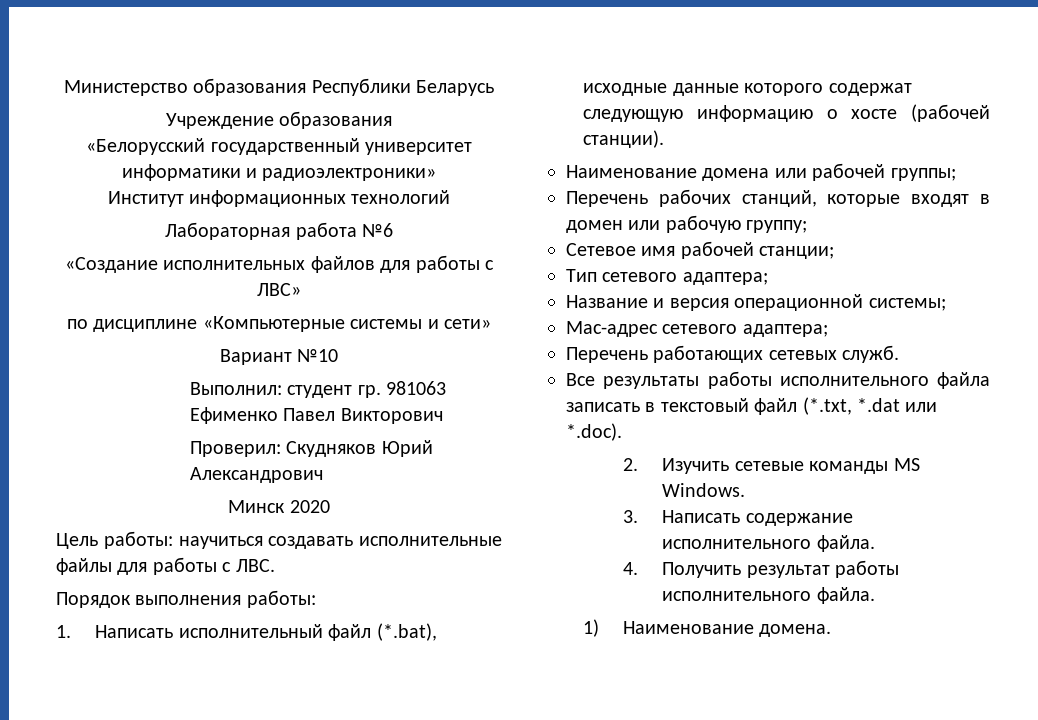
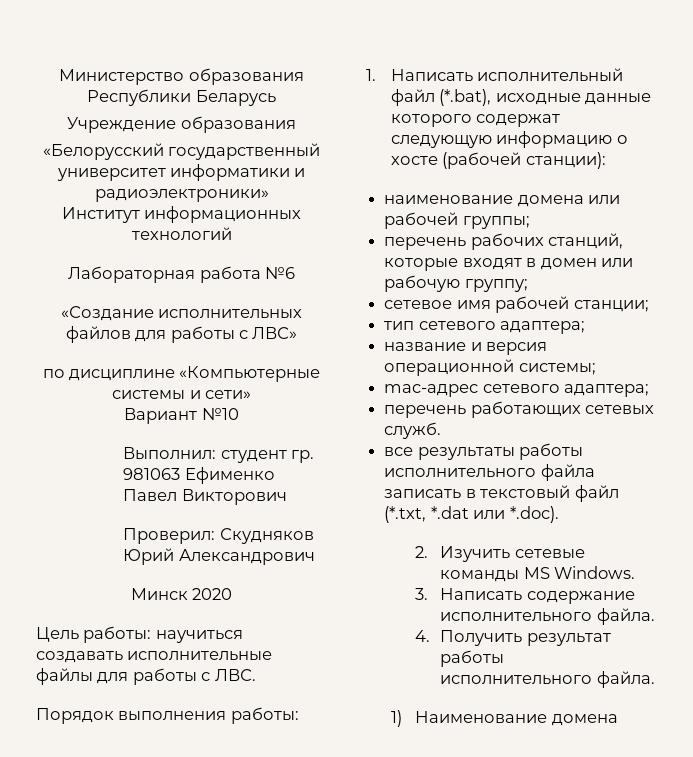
[583,130,665,148] [566,165,697,178] станции). // Наименование -> [525,152,606,169] [384,195,514,204] станции): // наименование
[566,191,648,207] Перечень -> [384,237,467,250] перечень
[566,243,636,256] Сетевое -> [384,300,453,309] сетевое
[566,269,768,285] [566,295,648,308] Тип сетевого адаптера; // Название -> [384,321,586,334] [384,342,467,351] тип сетевого адаптера; // название
[566,321,828,337] [566,347,648,363] Mac-адрес сетевого адаптера; // Перечень -> [384,384,650,397] [384,405,467,418] mac-адрес сетевого адаптера; // перечень
[566,373,595,386] Все -> [384,447,414,456] все
[759,624,832,637] домена. -> [551,714,618,726] домена

